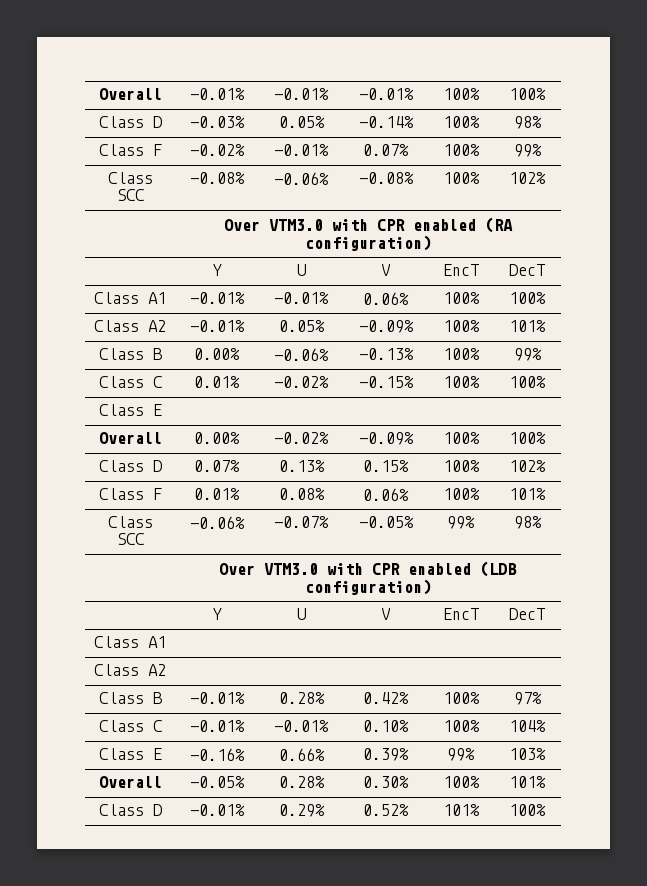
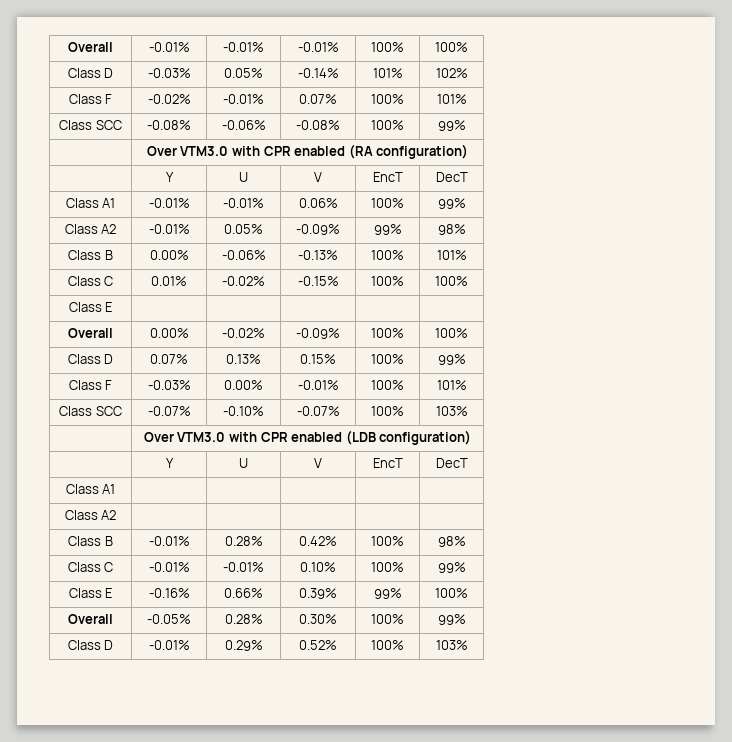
[442,116,480,128] [513,116,542,129] 100% | 98% -> [372,68,403,78] [435,68,468,78] 101% | 102%
[513,144,542,157] 99% -> [436,94,467,104] 101%
[509,172,546,184] 102% -> [437,120,466,131] 99%
[509,292,546,304] 100% -> [437,198,466,209] 99%
[442,320,480,332] [509,320,546,332] 100% | 101% -> [373,224,402,235] [437,224,466,235] 99% | 98%
[513,348,542,361] 99% -> [436,250,467,260] 101%
[509,460,546,472] [98,488,162,500] [194,488,240,500] [278,488,325,500] [363,488,409,501] [442,488,480,500] [509,488,546,500] [107,516,153,528] [116,533,144,545] [189,516,245,529] [274,516,329,528] [358,516,414,528] [447,516,475,529] [513,516,542,529] 102% // Class F | 0.01% | 0.08% | 0.06% | 100% | 101% // Class SCC | -0.06% | -0.07% | -0.05% | 99% | 98% -> [437,354,466,365] [68,380,113,390] [147,380,191,390] [224,380,263,390] [297,380,339,390] [371,380,404,390] [436,380,467,390] [59,406,122,416] [147,406,191,416] [223,406,264,416] [296,406,340,416] [371,406,404,416] [435,406,468,416] 99% // Class F | -0.03% | 0.00% | -0.01% | 100% | 101% // Class SCC | -0.07% | -0.10% | -0.07% | 100% | 103%
[513,692,542,705] 97% -> [437,536,466,547] 98%
[509,720,546,732] 104% -> [437,562,466,573] 99%
[509,748,546,760] 103% -> [435,588,468,598] 100%
[509,776,546,788] 101% -> [437,614,466,625] 99%
[442,804,480,816] [509,804,546,816] 101% | 100% -> [371,640,404,650] [435,640,468,650] 100% | 103%

